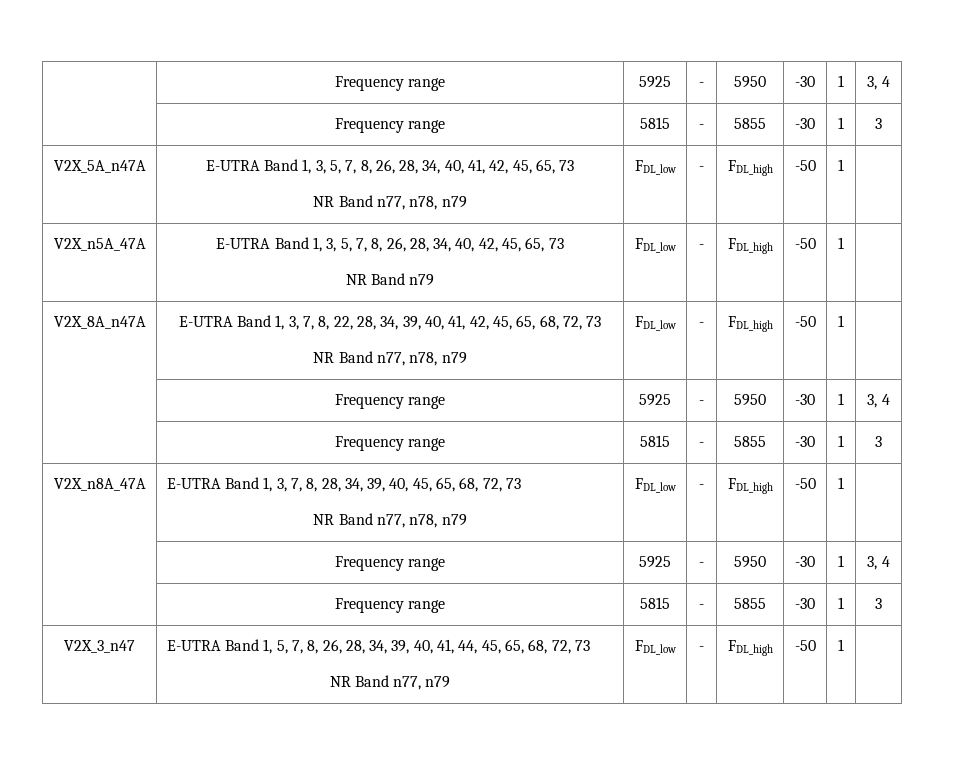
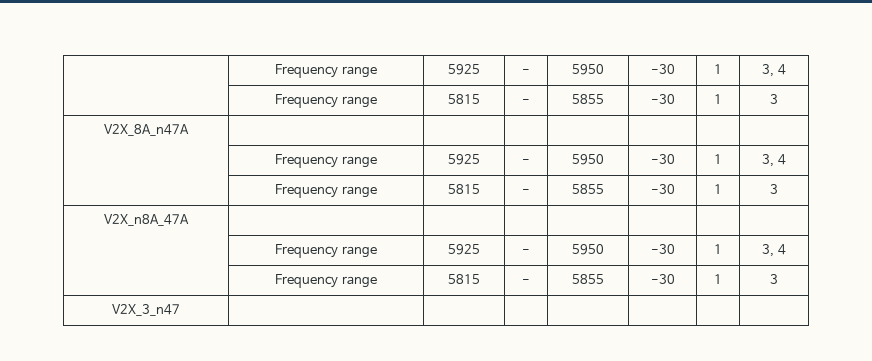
[53,160,146,173] [205,159,575,174] [313,195,467,210] [634,160,676,175] [699,166,704,171] [727,160,773,176] [794,160,816,171] [838,159,844,171] [53,238,146,251] [216,237,564,252] [345,273,435,286] [634,238,676,253] [699,244,704,249] [727,238,773,254] [794,238,816,249] [838,237,844,249] [53,316,146,329] [178,315,602,330] [313,351,467,366] [634,316,676,331] [699,322,704,327] [727,316,773,332] [794,316,816,327] [838,315,844,327] V2X_5A_n47A | E-UTRA Band 1, 3, 5, 7, 8, 26, 28, 34, 40, 41, 42, 45, 65, 73 // NR Band n77, n78, n79 | FDL_low | - | FDL_high | -50 | 1 | // V2X_n5A_47A | E-UTRA Band 1, 3, 5, 7, 8, 26, 28, 34, 40, 42, 45, 65, 73 // NR Band n79 | FDL_low | - | FDL_high | -50 | 1 | // V2X_8A_n47A | E-UTRA Band 1, 3, 7, 8, 22, 28, 34, 39, 40, 41, 42, 45, 65, 68, 72, 73 // NR Band n77, n78, n79 | FDL_low | - | FDL_high | -50 | 1 -> [104,124,189,136] V2X_8A_n47A | | | | | |
[166,477,522,492] [313,513,467,528] [634,478,676,493] [699,484,704,489] [727,478,773,494] [794,478,816,489] [838,477,844,489] E-UTRA Band 1, 3, 7, 8, 28, 34, 39, 40, 45, 65, 68, 72, 73 // NR Band n77, n78, n79 | FDL_low | - | FDL_high | -50 | 1 -> (189, 220) | | | | |
[166,639,591,654] [329,675,451,690] [634,640,676,655] [699,646,704,651] [727,640,773,656] [794,640,816,651] [838,639,844,651] E-UTRA Band 1, 5, 7, 8, 26, 28, 34, 39, 40, 41, 44, 45, 65, 68, 72, 73 // NR Band n77, n79 | FDL_low | - | FDL_high | -50 | 1 -> (180, 310) | | | | |

